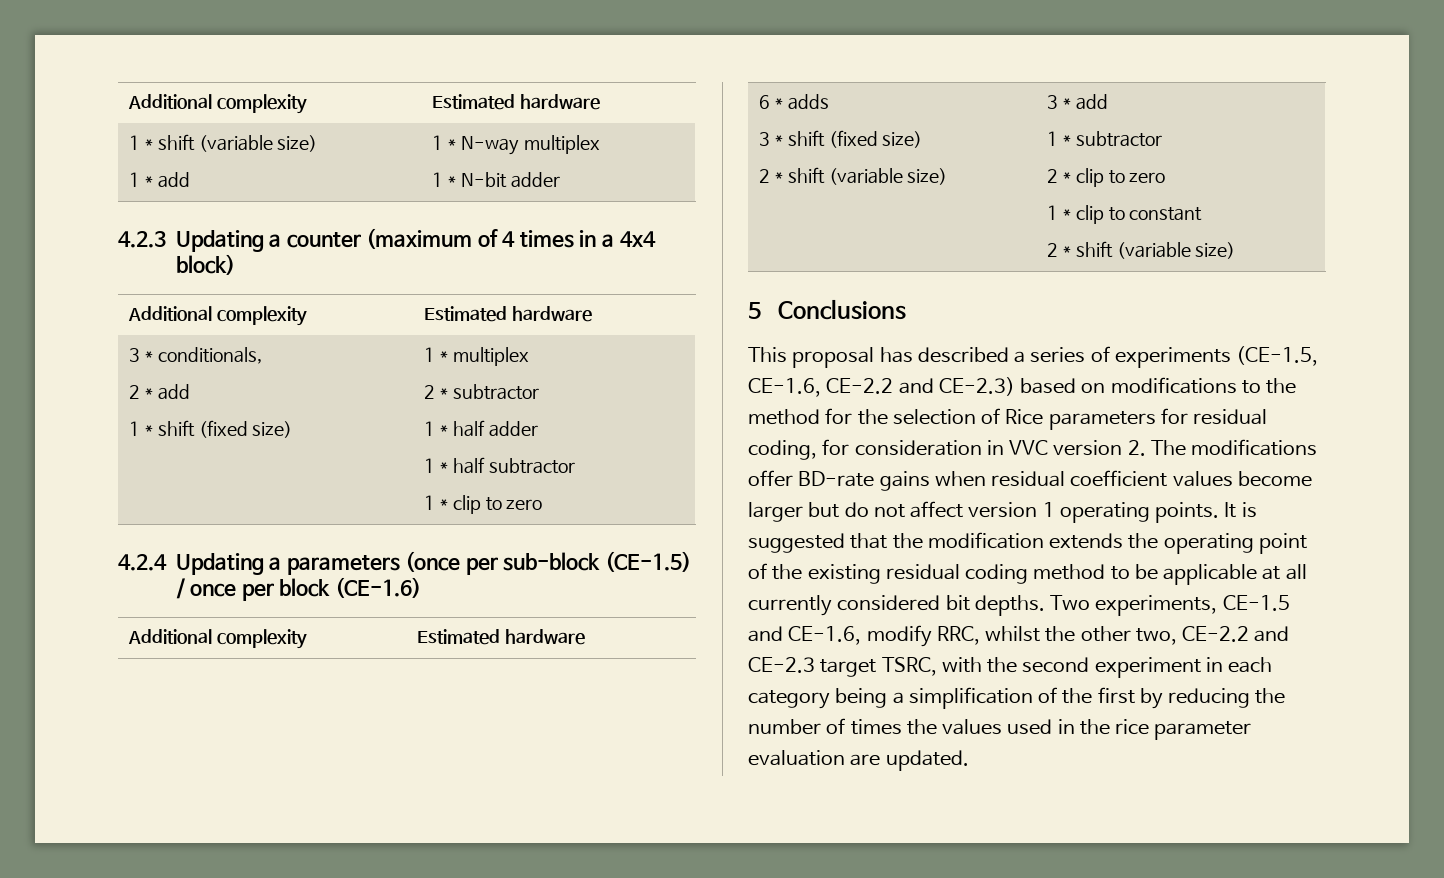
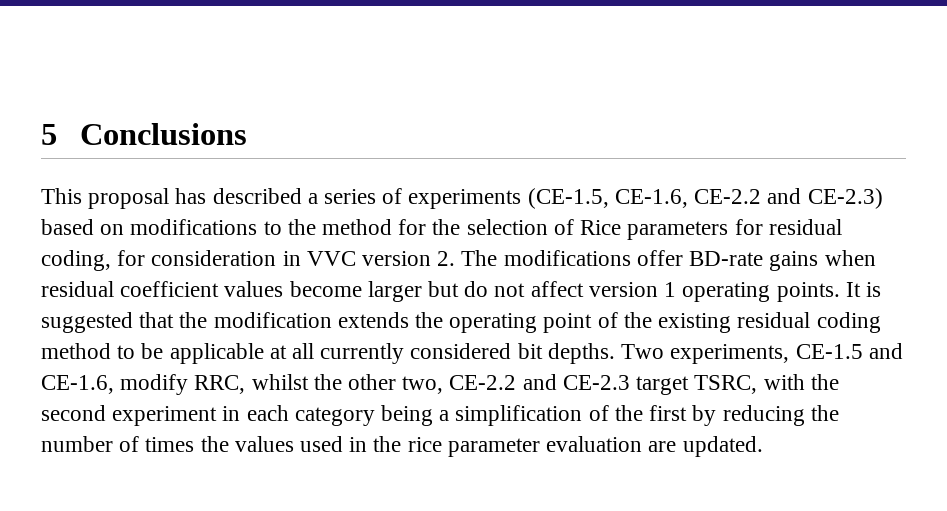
[128,94,308,114] [432,94,601,110] [129,134,318,152] [129,172,190,188] [432,135,600,155] [432,172,560,188] [118,228,656,252] [175,254,235,275] [128,306,308,326] [424,306,593,322] [129,347,262,364] [129,384,190,400] [129,420,293,438] [424,347,529,366] [424,384,539,400] [424,420,538,437] [424,457,575,474] [424,495,543,514] [118,551,691,575] [175,577,421,601] [128,629,308,649] [417,629,586,645] [759,94,829,110] [759,130,923,148] [759,167,948,185] [1047,94,1108,110] [1047,131,1162,147] [1047,168,1166,187] [1047,205,1203,224] [1047,241,1236,259] Additional complexity | Estimated hardware // 1 * shift (variable size) // 1 * add | 1 * N-way multiplex // 1 * N-bit adder // 4.2.3 Updating a counter (maximum of 4 times in a 4x4 block) // Additional complexity | Estimated hardware // 3 * conditionals, // 2 * add // 1 * shift (fixed size) | 1 * multiplex // 2 * subtractor // 1 * half adder // 1 * half subtractor // 1 * clip to zero // 4.2.4 Updating a parameters (once per sub-block (CE-1.5) / once per block (CE-1.6) // Additional complexity | Estimated hardware // 6 * adds // 3 * shift (fixed size) // 2 * shift (variable size) | 3 * add // 1 * subtractor // 2 * clip to zero // 1 * clip to constant // 2 * shift (variable size) // -> (41, 134) none

